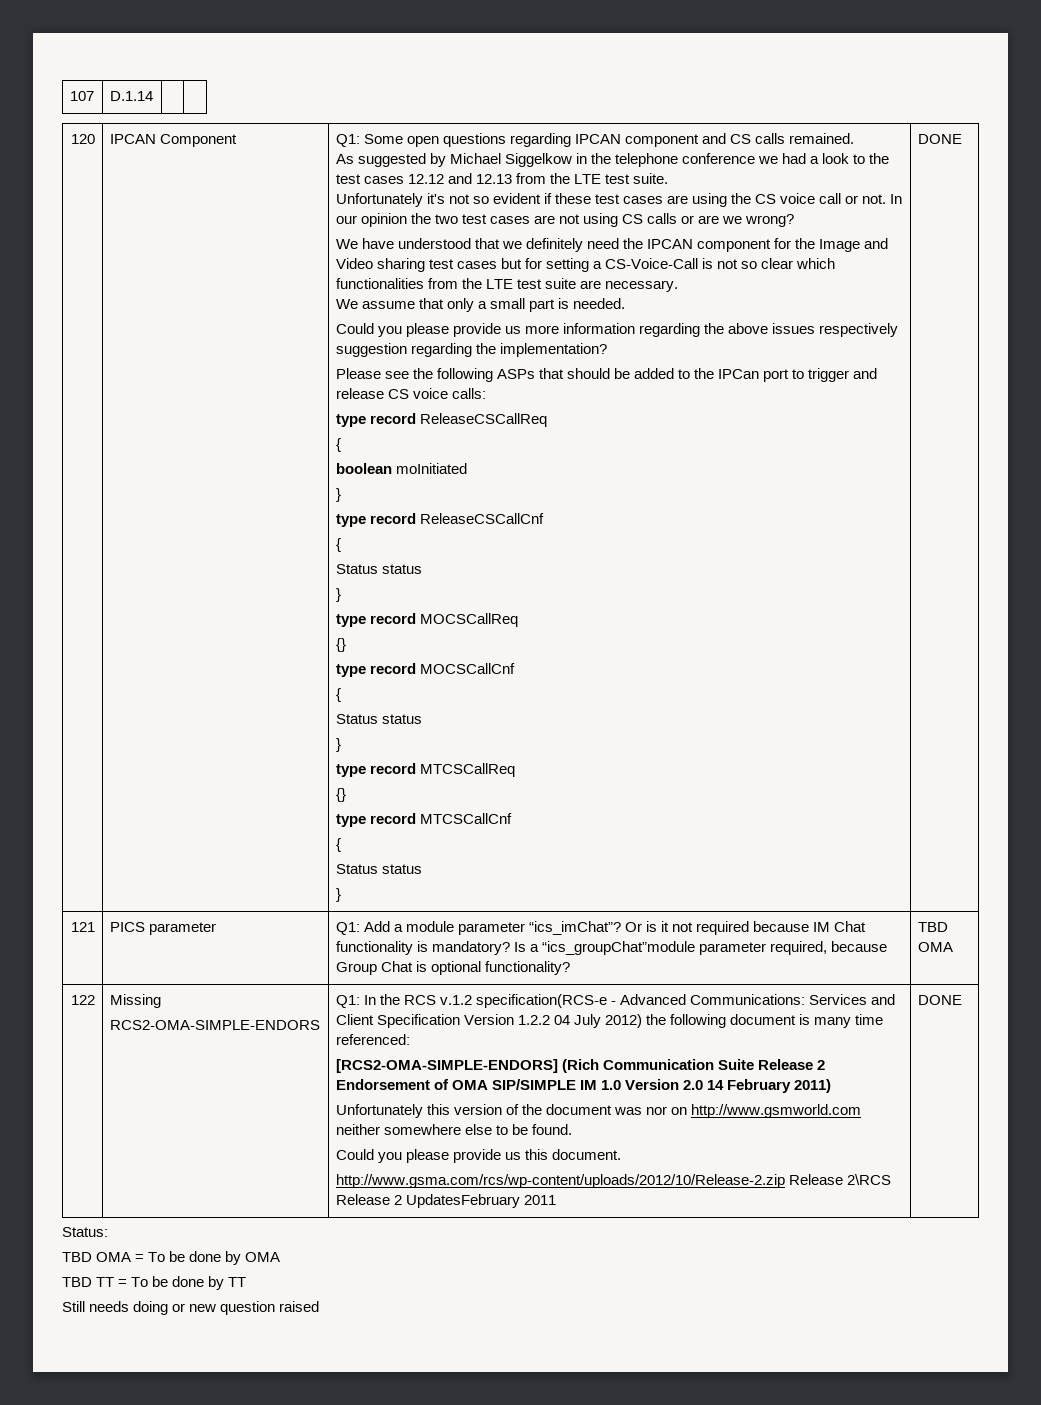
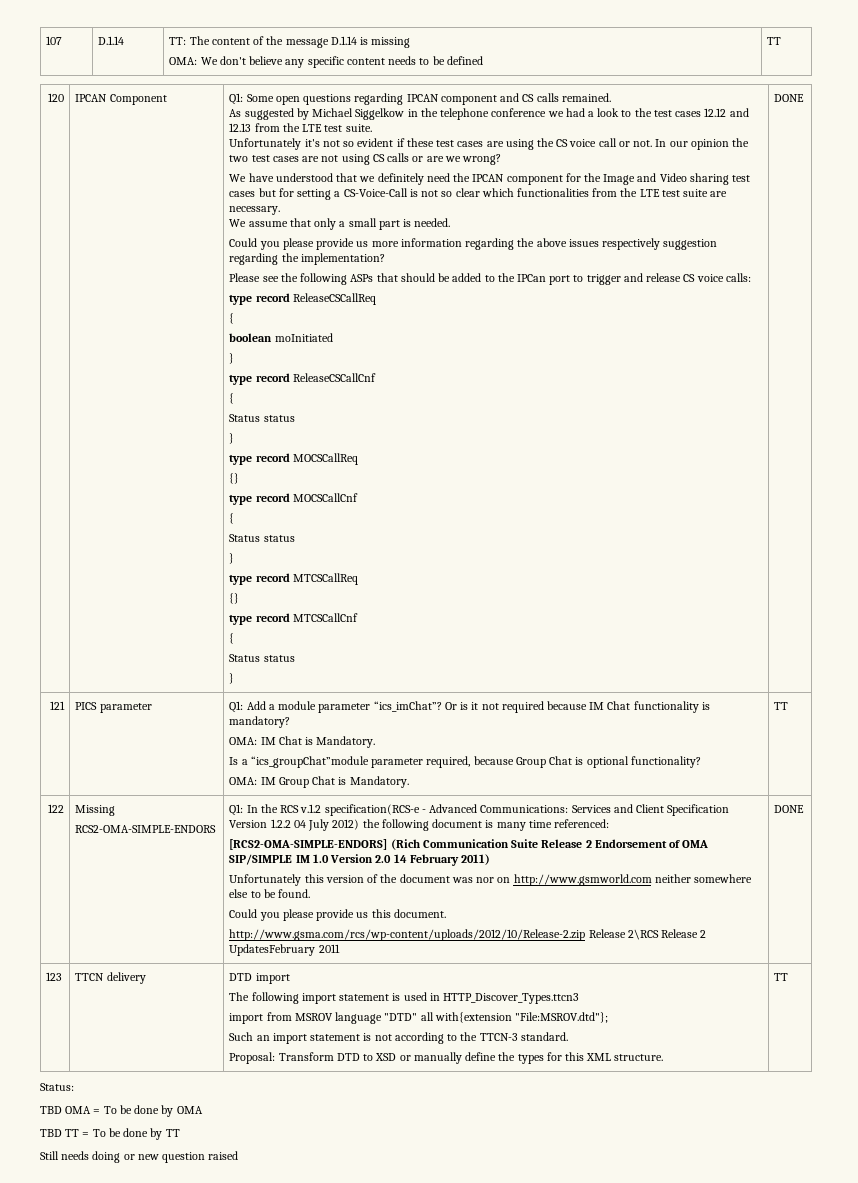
(153, 96) | -> [169,36,411,48] [169,56,483,68] [767,37,782,45] TT: The content of the message D.1.14 is missing // OMA: We don't believe any specific content needs to be defined | TT
(510, 948) none -> [229,736,376,748] // OMA: IM Chat is Mandatory. //
[917,922,948,932] [917,942,953,952] | TBD OMA -> [229,776,409,788] [774,702,789,710] // OMA: IM Group Chat is Mandatory. | TT
(962, 1000) none -> [46,972,63,981] [75,972,146,984] [229,973,290,984] [229,992,580,1004] [229,1012,609,1024] [229,1032,568,1044] [229,1052,664,1064] [774,973,789,981] // 123 | TTCN delivery | DTD import // The following import statement is used in HTTP_Discover_Types.ttcn3 // import from MSROV language "DTD" all with{extension "File:MSROV.dtd"}; // Such an import statement is not according to the TTCN-3 standard. // Proposal: Transform DTD to XSD or manually define the types for this XML structure. | TT

